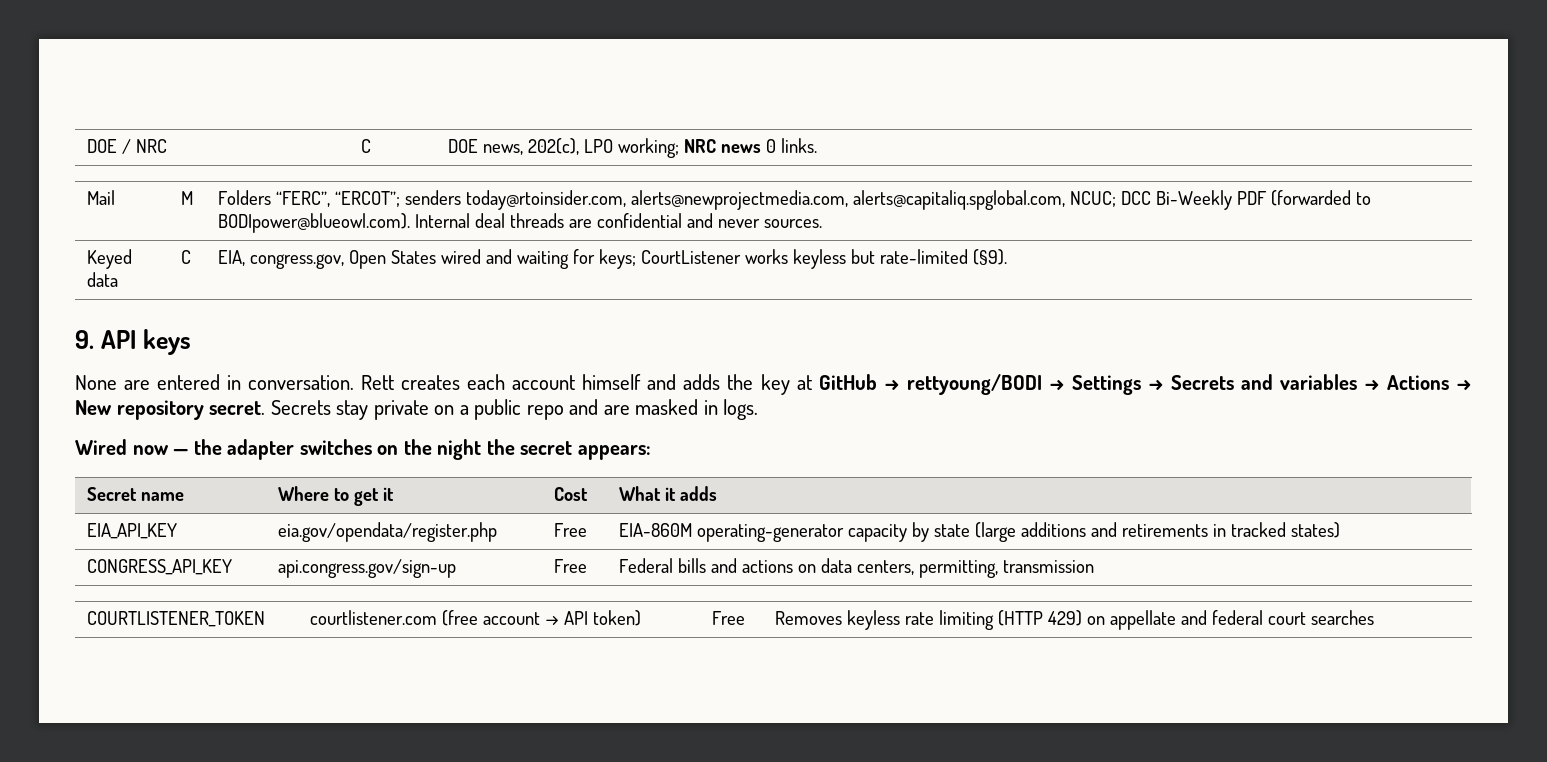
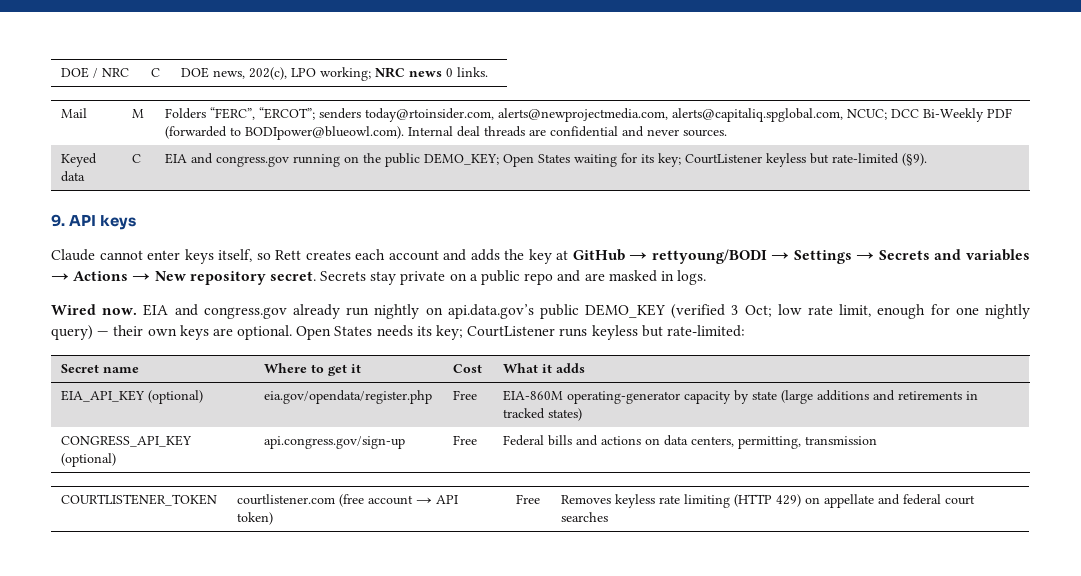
[217,249,788,269] EIA, congress.gov, Open States wired and waiting for keys; CourtListener works -> [164,153,762,167] EIA and congress.gov running on the public DEMO_KEY; Open States waiting for its key; CourtListener
[75,374,355,390] None are entered in conversation. -> [51,249,271,264] Claude cannot enter keys itself, so
[582,374,642,390] himself -> (439, 255) none
[132,439,651,460] now — the adapter switches on the night the secret appears: -> [102,304,1030,319] [51,325,745,340] now. EIA and congress.gov already run nightly on api.data.gov’s public DEMO_KEY (verified 3 Oct; low rate limit, enough for one nightly query) — their own keys are optional. Open States needs its key; CourtListener runs keyless but rate-limited:
(177, 531) none -> [147,390,203,404] (optional)
(232, 567) none -> [60,453,116,467] (optional)

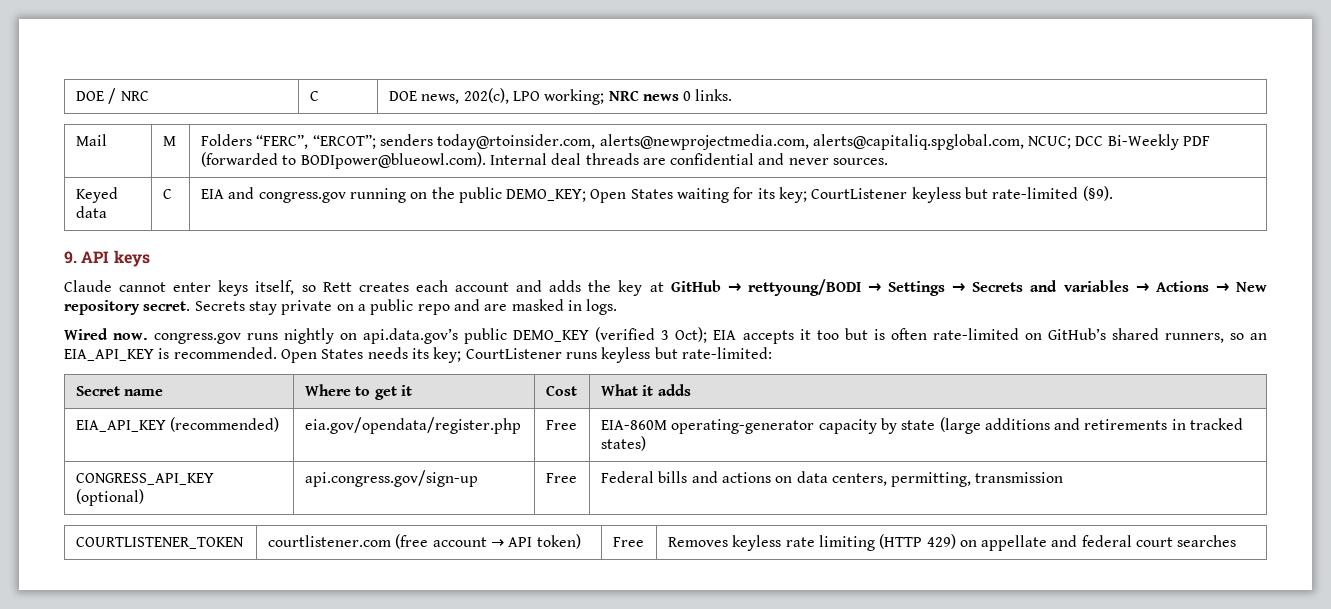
[143,304,370,319] EIA and congress.gov already run -> [154,333,279,344] congress.gov runs
[744,304,1030,319] [51,325,293,340] Oct; low rate limit, enough for one nightly query) — their own keys are optional. -> [675,327,1267,344] [64,347,277,361] Oct); EIA accepts it too but is often rate-limited on GitHub’s shared runners, so an EIA_API_KEY is recommended.
[147,390,203,404] (optional) -> [170,417,280,432] (recommended)

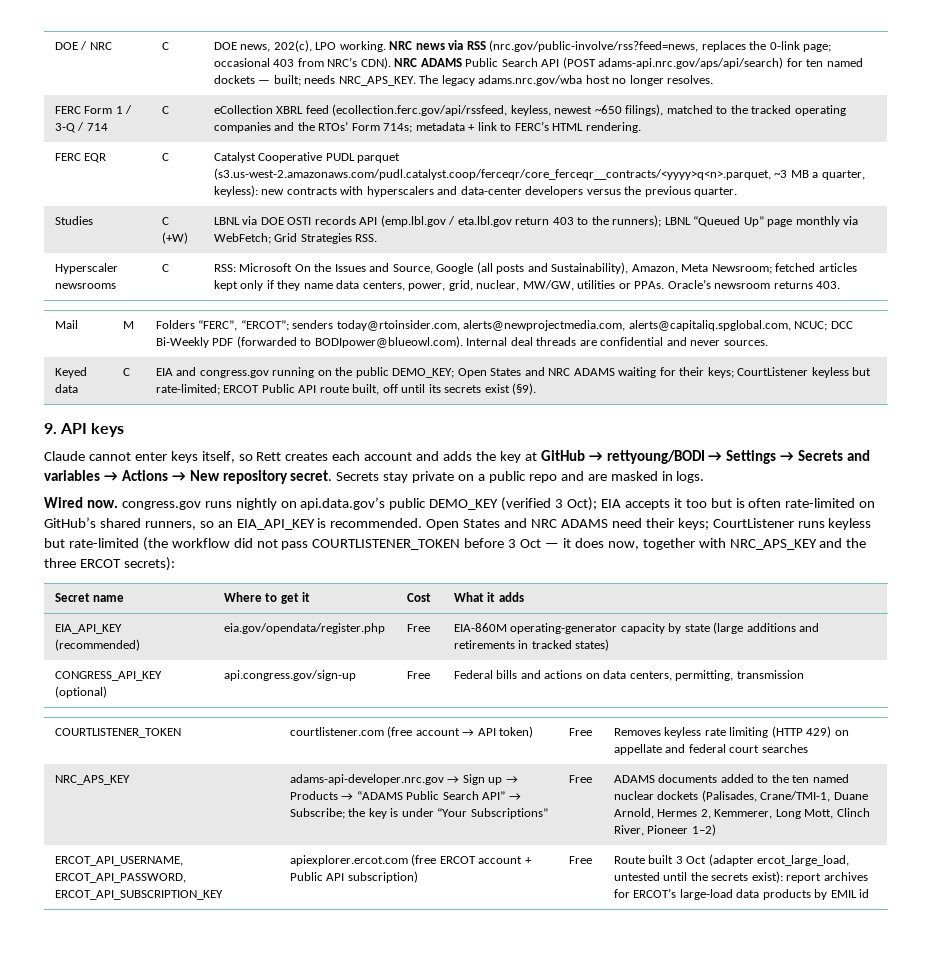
[544,89,605,105] working; -> [339,41,386,52] working.
[683,89,733,101] 0 links. -> [448,40,832,52] [213,57,863,69] [213,75,714,86] [54,105,133,114] [54,122,108,133] [161,106,169,114] [213,104,846,116] [213,121,641,133] [54,153,107,163] [161,153,169,161] [213,152,401,163] [213,168,865,180] [213,185,738,197] [54,216,93,225] [161,217,169,225] [161,232,188,244] [213,215,859,227] [213,233,378,244] [54,263,118,274] [54,283,116,289] [161,264,169,272] [213,262,857,274] [213,279,841,291] via RSS (nrc.gov/public-involve/rss?feed=news, replaces the 0-link page; occasional 403 from NRC’s CDN). NRC ADAMS Public Search API (POST adams-api.nrc.gov/aps/api/search) for ten named dockets — built; needs NRC_APS_KEY. The legacy adams.nrc.gov/wba host no longer resolves. // FERC Form 1 / 3-Q / 714 | C | eCollection XBRL feed (ecollection.ferc.gov/api/rssfeed, keyless, newest ~650 filings), matched to the tracked operating companies and the RTOs’ Form 714s; metadata + link to FERC’s HTML rendering. // FERC EQR | C | Catalyst Cooperative PUDL parquet (s3.us-west-2.amazonaws.com/pudl.catalyst.coop/ferceqr/core_ferceqr__contracts/<yyyy>q<n>.parquet, ~3 MB a quarter, keyless): new contracts with hyperscalers and data-center developers versus the previous quarter. // Studies | C (+W) | LBNL via DOE OSTI records API (emp.lbl.gov / eta.lbl.gov return 403 to the runners); LBNL “Queued Up” page monthly via WebFetch; Grid Strategies RSS. // Hyperscaler newsrooms | C | RSS: Microsoft On the Issues and Source, Google (all posts and Sustainability), Amazon, Meta Newsroom; fetched articles kept only if they name data centers, power, grid, nuclear, MW/GW, utilities or PPAs. Oracle’s newsroom returns 403.
[677,187,1079,203] waiting for its key; CourtListener keyless but rate-limited -> [524,367,872,378] [155,384,510,395] and NRC ADAMS waiting for their keys; CourtListener keyless but rate-limited; ERCOT Public API route built, off until its secrets exist
[367,347,772,363] needs its key; CourtListener runs keyless but rate-limited: -> [504,518,872,530] [44,537,867,551] [44,557,175,571] and NRC ADAMS need their keys; CourtListener runs keyless but rate-limited (the workflow did not pass COURTLISTENER_TOKEN before 3 Oct — it does now, together with NRC_APS_KEY and the three ERCOT secrets):
(1237, 541) none -> [54,775,130,785] [289,774,518,785] [289,791,521,800] [289,808,548,819] [568,775,592,783] [613,774,849,783] [613,790,868,802] [613,808,870,819] [613,824,716,836] [54,856,183,866] [54,873,186,883] [54,890,223,900] [289,854,532,866] [289,871,418,883] [568,856,592,864] [613,854,850,866] [613,871,868,883] [613,888,870,900] // NRC_APS_KEY | adams-api-developer.nrc.gov → Sign up → Products → “ADAMS Public Search API” → Subscribe; the key is under “Your Subscriptions” | Free | ADAMS documents added to the ten named nuclear dockets (Palisades, Crane/TMI-1, Duane Arnold, Hermes 2, Kemmerer, Long Mott, Clinch River, Pioneer 1–2) // ERCOT_API_USERNAME, ERCOT_API_PASSWORD, ERCOT_API_SUBSCRIPTION_KEY | apiexplorer.ercot.com (free ERCOT account + Public API subscription) | Free | Route built 3 Oct (adapter ercot_large_load, untested until the secrets exist): report archives for ERCOT’s large-load data products by EMIL id

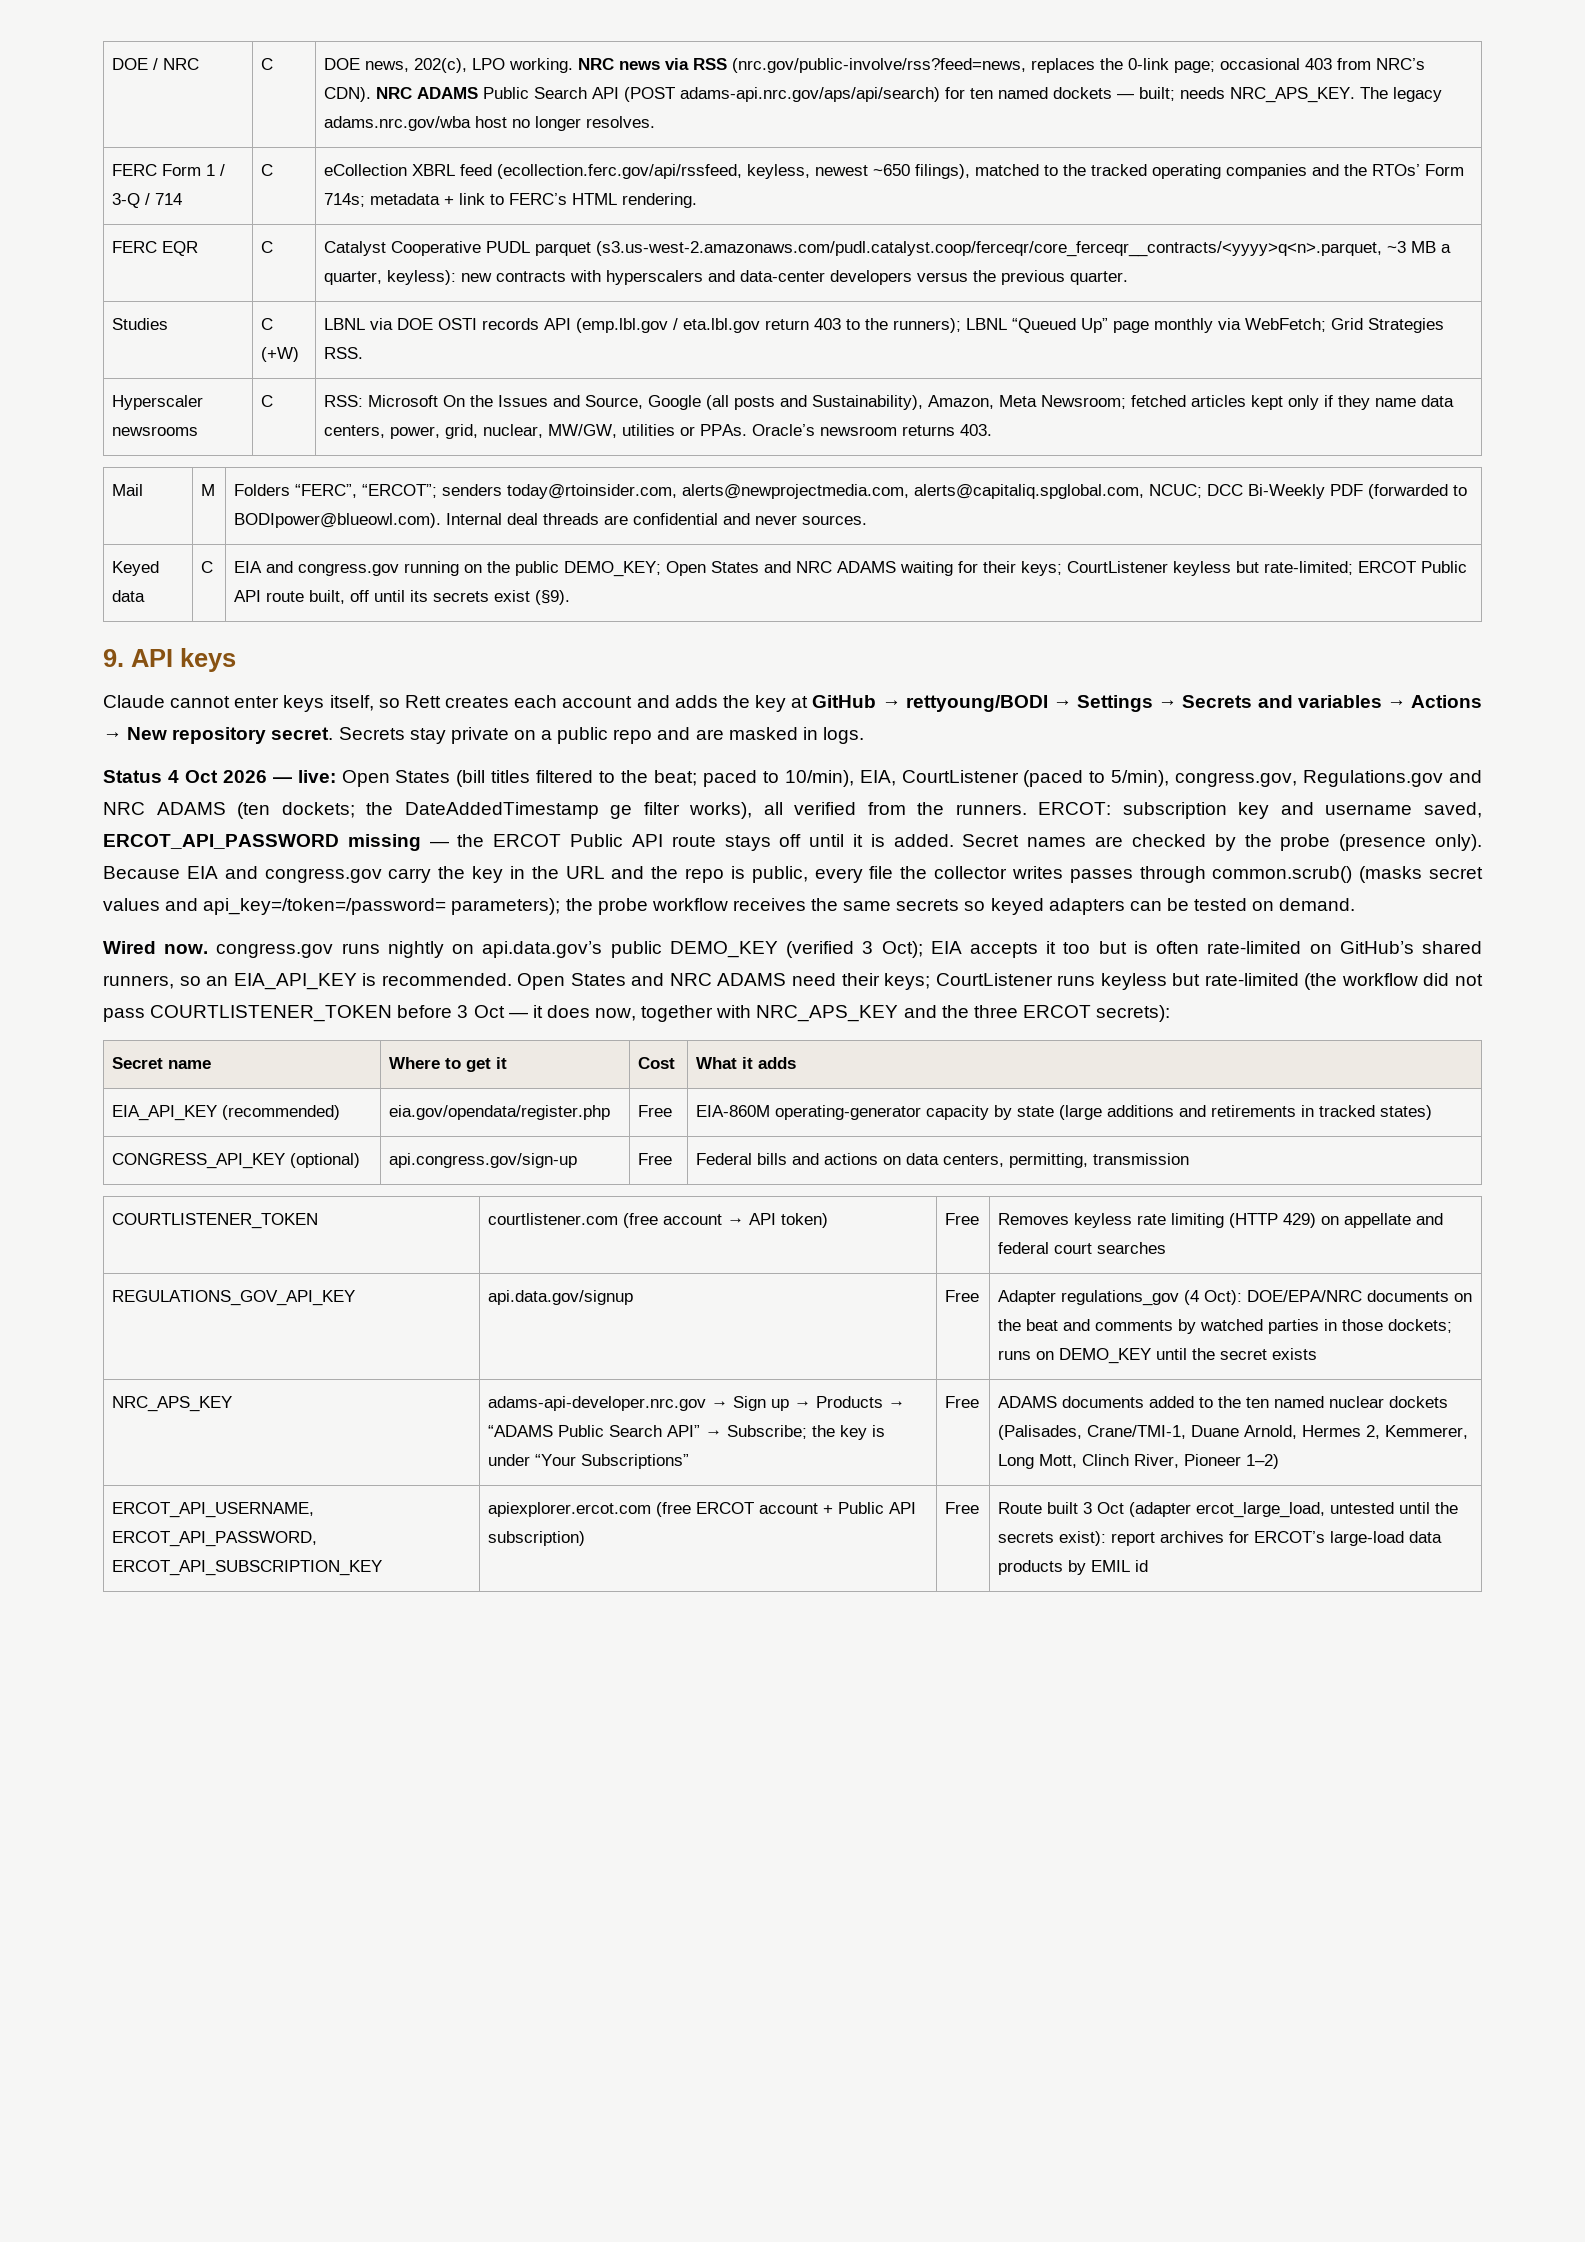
(705, 477) none -> [103,770,1482,787] [103,802,1482,819] [103,834,1483,851] [103,866,1483,883] [103,898,1356,915] // Status 4 Oct 2026 — live: Open States (bill titles filtered to the beat; paced to 10/min), EIA, CourtListener (paced to 5/min), congress.gov, Regulations.gov and NRC ADAMS (ten dockets; the DateAddedTimestamp ge filter works), all verified from the runners. ERCOT: subscription key and username saved, ERCOT_API_PASSWORD missing — the ERCOT Public API route stays off until it is added. Secret names are checked by the probe (presence only). Because EIA and congress.gov carry the key in the URL and the repo is public, every file the collector writes passes through common.scrub() (masks secret values and api_key=/token=/password= parameters); the probe workflow receives the same secrets so keyed adapters can be tested on demand.
(808, 748) none -> [112,1290,356,1306] [488,1290,634,1305] [945,1290,980,1302] [998,1290,1473,1306] [998,1319,1453,1334] [998,1348,1318,1364] // REGULATIONS_GOV_API_KEY | api.data.gov/signup | Free | Adapter regulations_gov (4 Oct): DOE/EPA/NRC documents on the beat and comments by watched parties in those dockets; runs on DEMO_KEY until the secret exists

